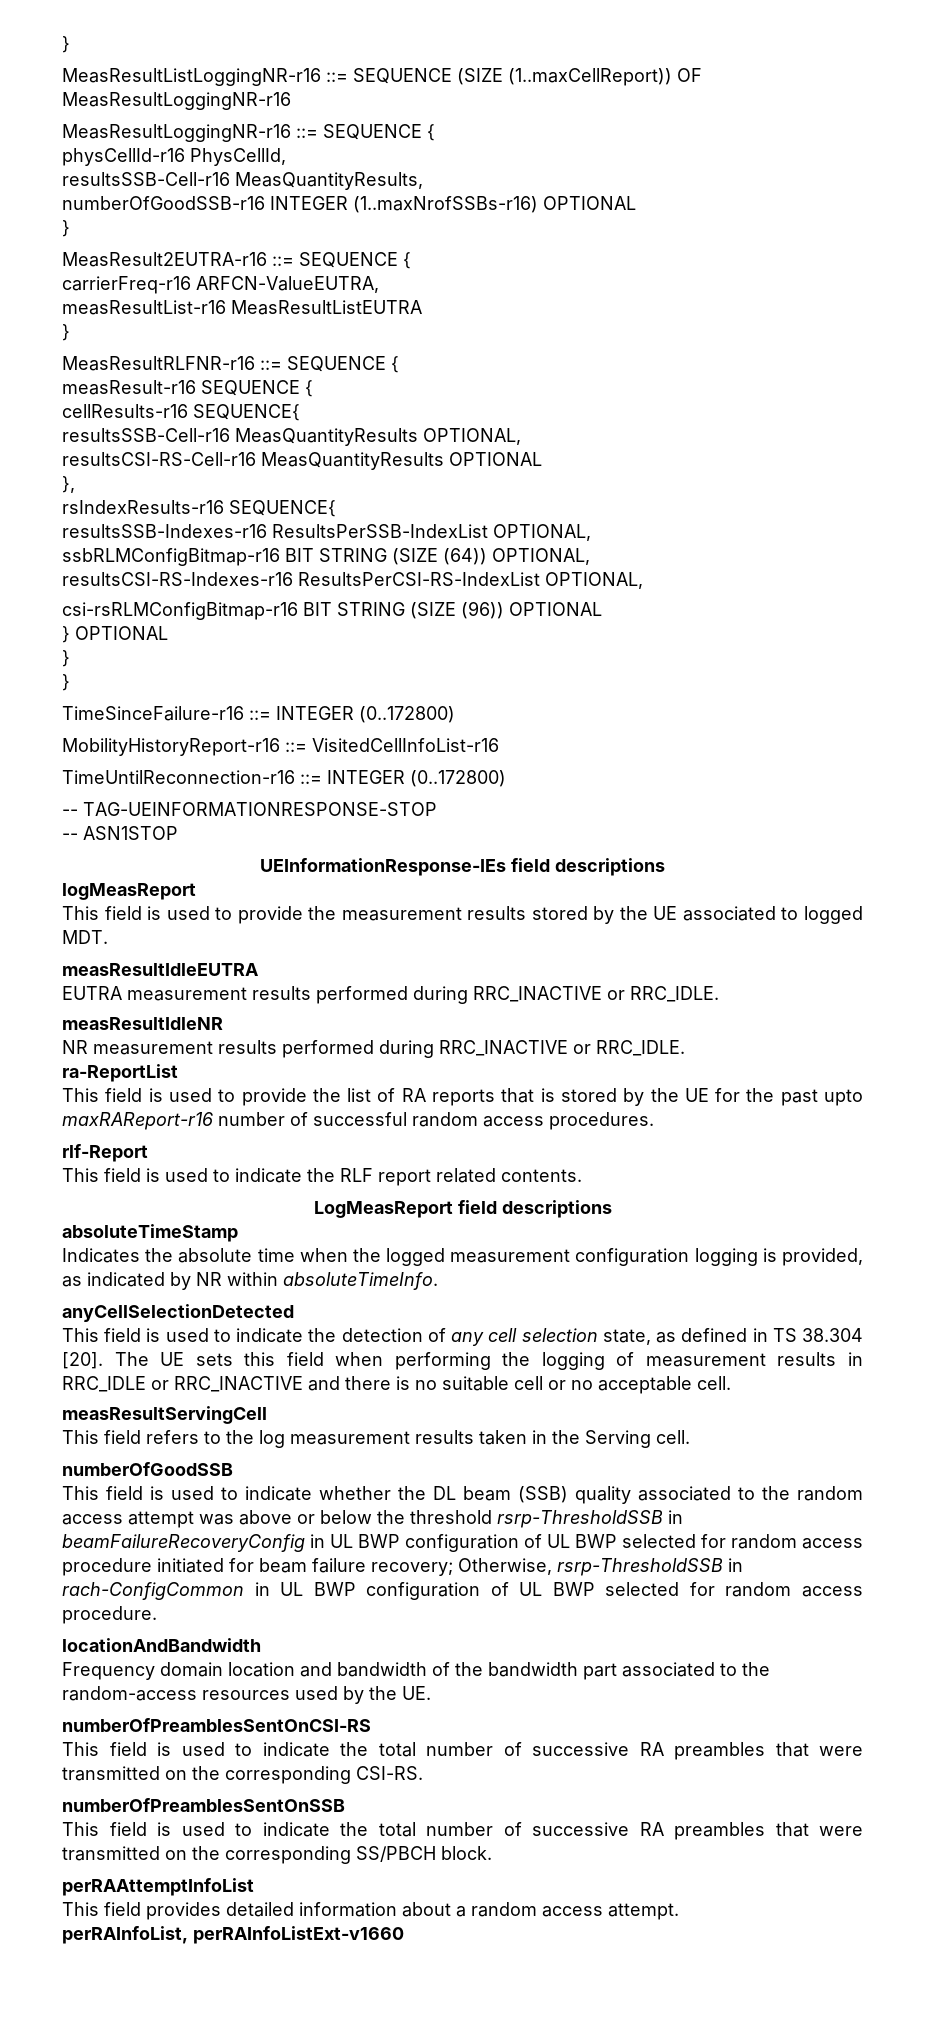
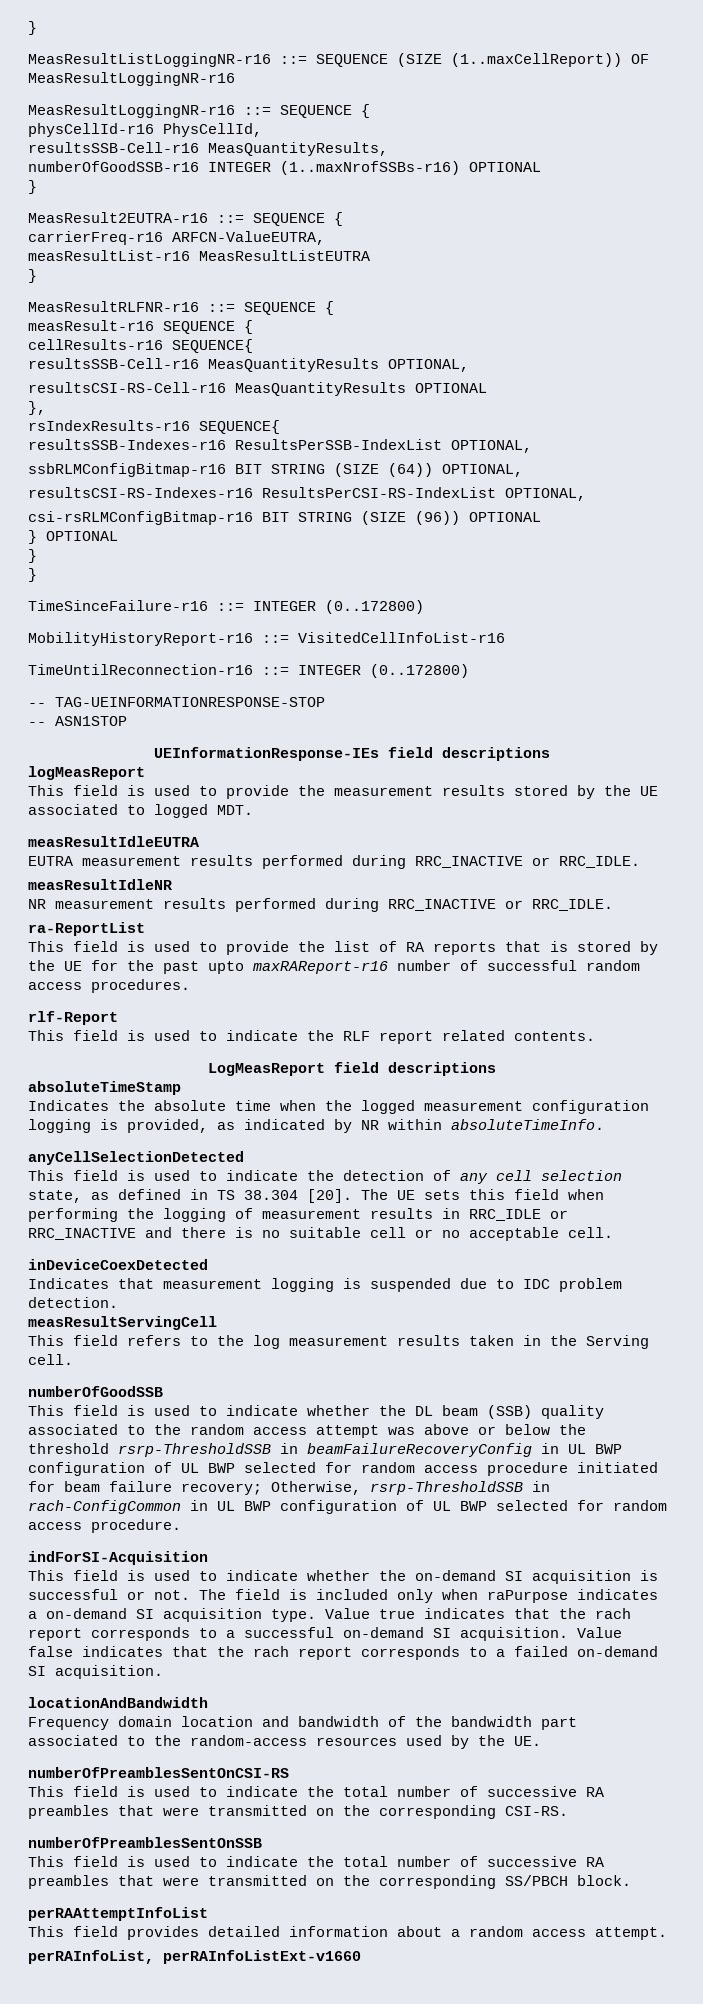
(731, 1383) none -> [28,1259,208,1270] [28,1278,622,1292] [28,1297,118,1308] // inDeviceCoexDetected // Indicates that measurement logging is suspended due to IDC problem detection.
(157, 1615) none -> [28,1551,208,1565] [28,1570,658,1584] [28,1589,658,1603] [28,1608,631,1622] [28,1627,622,1641] [28,1646,658,1660] [28,1665,163,1679] // indForSI-Acquisition // This field is used to indicate whether the on-demand SI acquisition is successful or not. The field is included only when raPurpose indicates a on-demand SI acquisition type. Value true indicates that the rach report corresponds to a successful on-demand SI acquisition. Value false indicates that the rach report corresponds to a failed on-demand SI acquisition.

